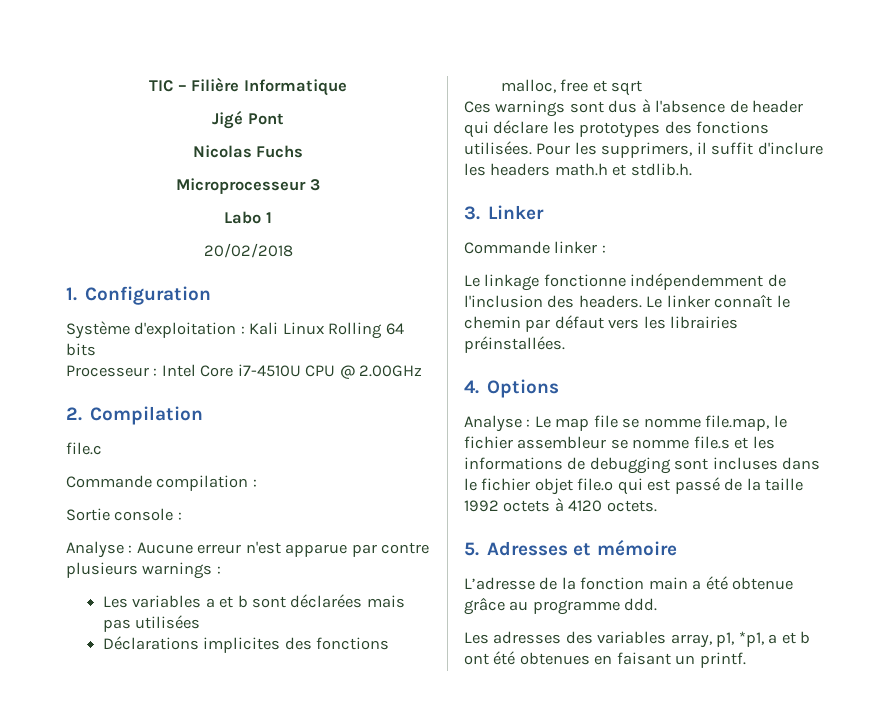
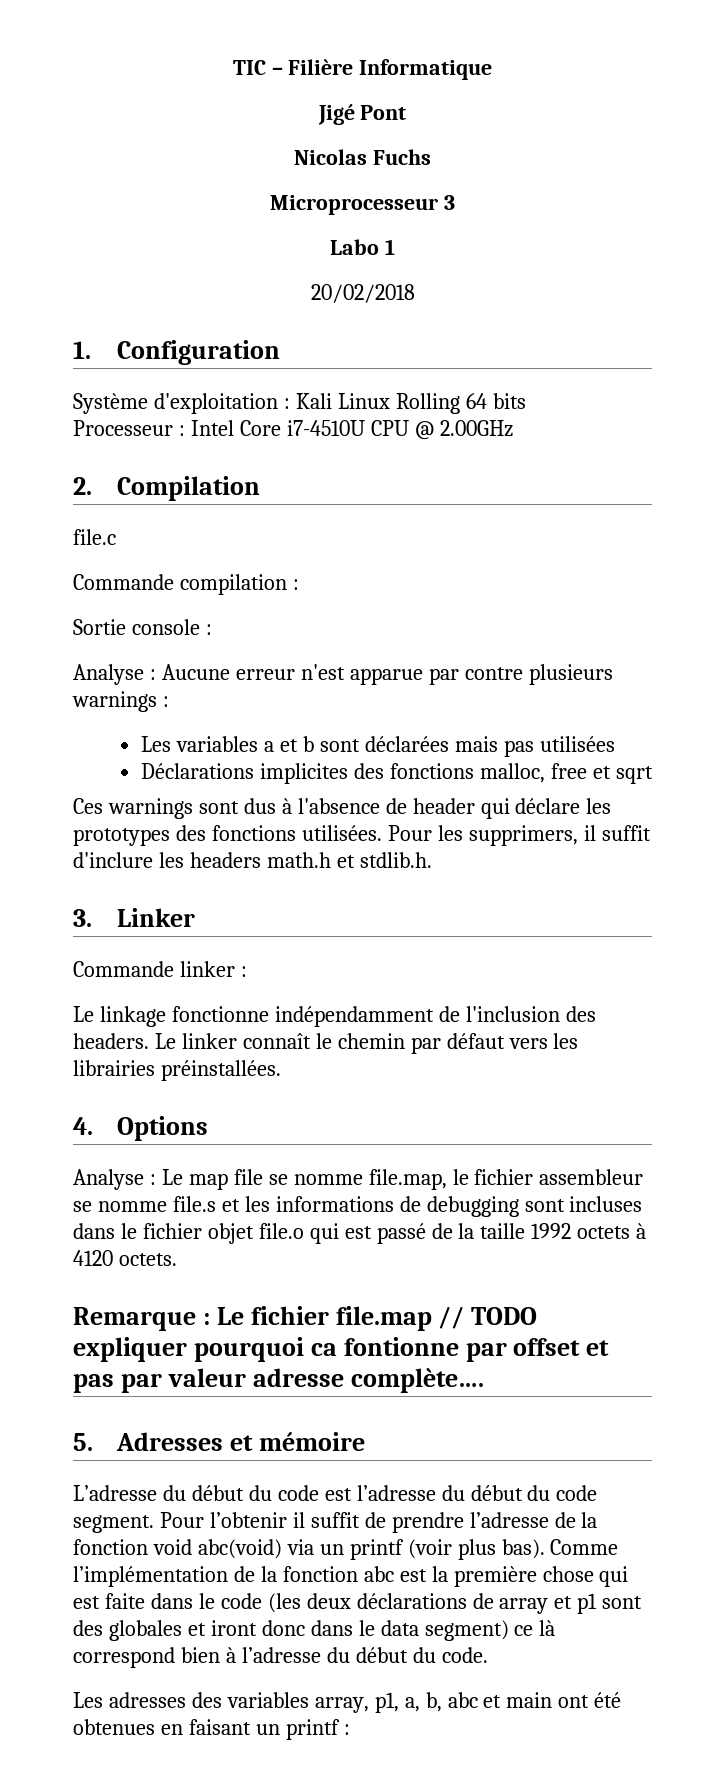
[630,273,764,290] indépendemment -> [274,1006,434,1027] indépendamment
(657, 506) none -> [73,1306,538,1331] [73,1337,610,1362] [73,1368,484,1393] // Remarque : Le fichier file.map // TODO expliquer pourquoi ca fontionne par offset et pas par valeur adresse complète….
[539,576,794,590] [464,597,658,615] de la fonction main a été obtenue grâce au programme ddd. -> [162,1485,598,1501] [73,1512,598,1533] [73,1539,619,1560] [73,1566,629,1587] [73,1593,643,1614] [73,1620,556,1641] [73,1647,488,1668] du début du code est l’adresse du début du code segment. Pour l’obtenir il suffit de prendre l’adresse de la fonction void abc(void) via un printf (voir plus bas). Comme l’implémentation de la fonction abc est la première chose qui est faite dans le code (les deux déclarations de array et p1 sont des globales et iront donc dans le data segment) ce là correspond bien à l’adresse du début du code.
[738,631,811,647] *p1, a et b -> [404,1692,553,1712] a, b, abc et main
[699,652,746,668] printf. -> [285,1719,350,1740] printf :

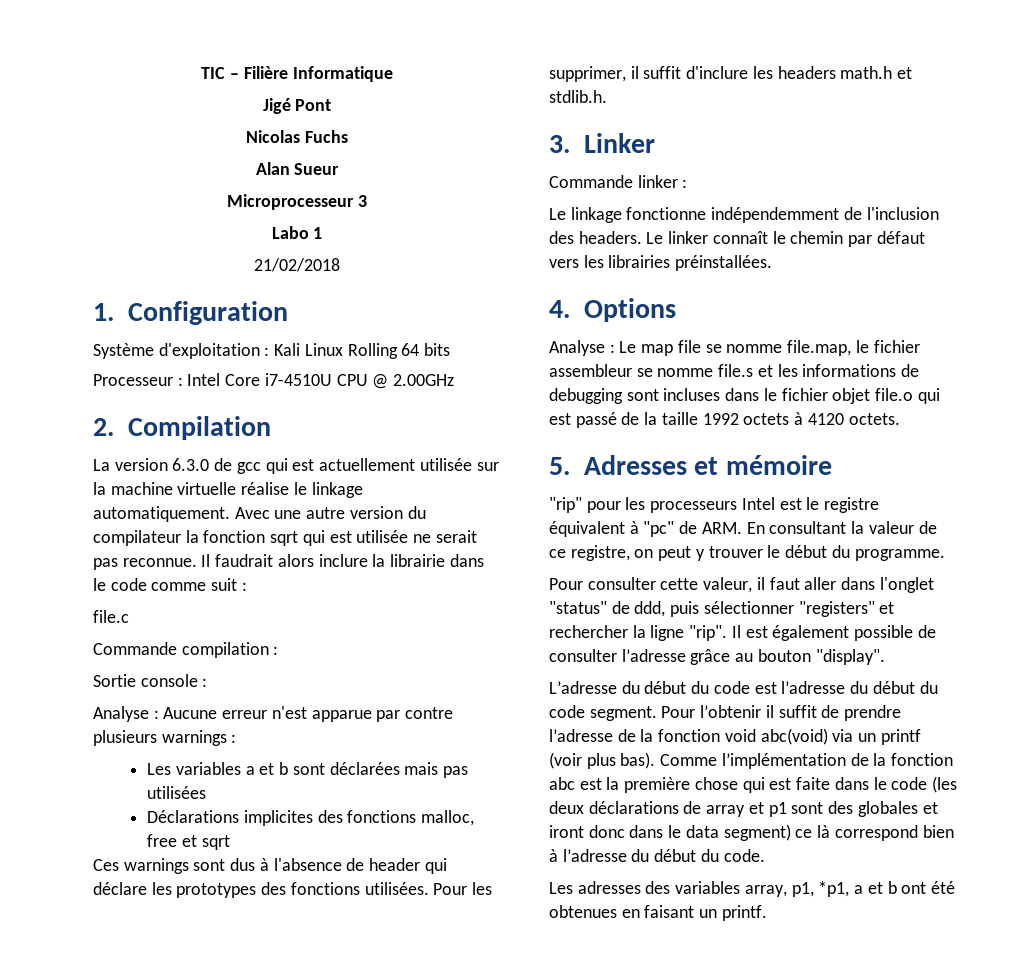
(431, 157) none -> [255,162,340,175] // Alan Sueur
[310,284,415,303] 20/02/2018 -> [254,258,340,272] 21/02/2018
(260, 488) none -> [93,458,499,474] [93,482,363,498] [93,506,426,522] [93,530,477,546] [93,554,484,570] [93,578,247,591] // La version 6.3.0 de gcc qui est actuellement utilisée sur la machine virtuelle réalise le linkage automatiquement. Avec une autre version du compilateur la fonction sqrt qui est utilisée ne serait pas reconnue. Il faudrait alors inclure la librairie dans le code comme suit :
[468,825,578,846] supprimers, -> [549,66,626,82] supprimer,
[274,1006,434,1027] indépendamment -> [711,207,840,223] indépendemment
[73,1306,538,1331] [73,1337,610,1362] [73,1368,484,1393] [73,1432,365,1451] Remarque : Le fichier file.map // TODO expliquer pourquoi ca fontionne par offset et pas par valeur adresse complète…. // 5. Adresses et mémoire -> [549,455,832,475] [549,497,880,513] [549,521,937,537] [549,545,945,561] [549,577,934,593] [549,601,895,617] [549,625,936,641] [549,649,885,665] 5. Adresses et mémoire // "rip" pour les processeurs Intel est le registre équivalent à "pc" de ARM. En consultant la valeur de ce registre, on peut y trouver le début du programme. // Pour consulter cette valeur, il faut aller dans l'onglet "status" de ddd, puis sélectionner "registers" et rechercher la ligne "rip". Il est également possible de consulter l’adresse grâce au bouton "display".
[404,1692,553,1712] a, b, abc et main -> [818,881,897,897] *p1, a et b
[285,1719,350,1740] printf : -> [721,905,767,921] printf.

